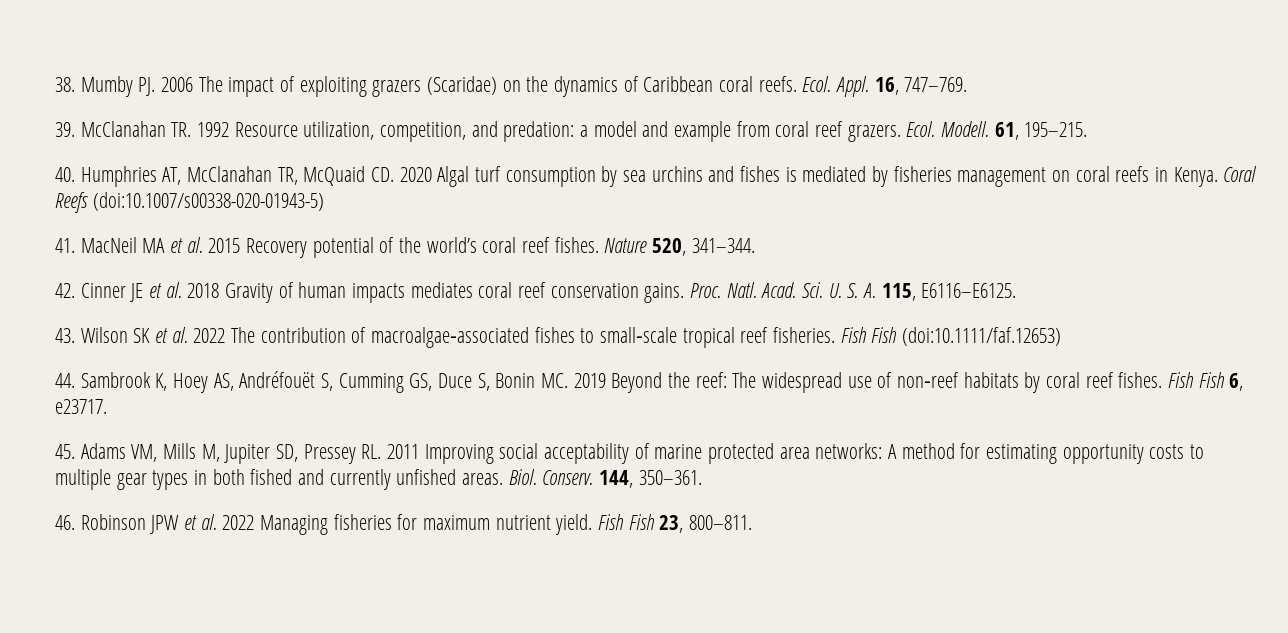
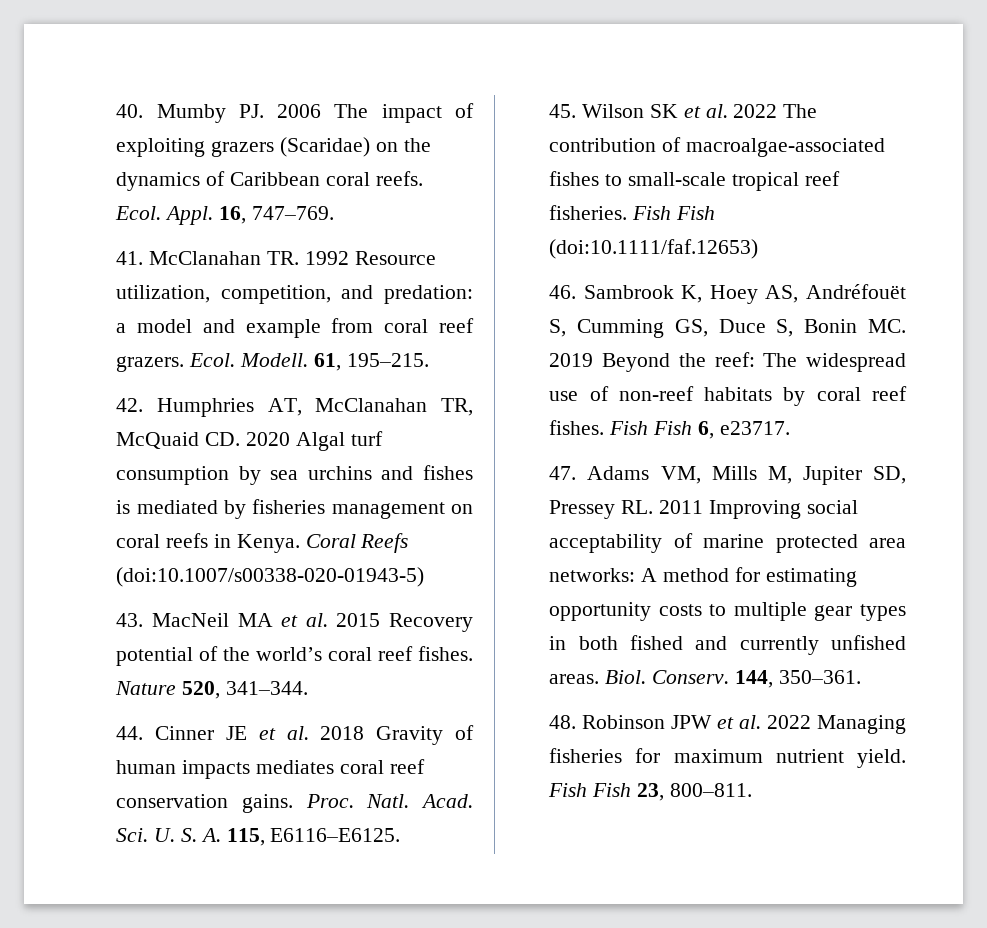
[54,77,75,92] 38. -> [116,104,144,118] 40.
[54,122,75,137] 39. -> [116,251,144,265] 41.
[54,167,75,182] 40. -> [116,398,144,412] 42.
[54,238,75,253] 41. -> [116,613,144,627] 43.
[54,283,75,298] 42. -> [116,726,144,740] 44.
[54,328,75,343] 43. -> [549,104,577,118] 45.
[54,373,75,388] 44. -> [549,285,577,299] 46.
[54,444,75,459] 45. -> [549,466,577,480] 47.
[54,515,75,530] 46. -> [549,715,577,729] 48.

